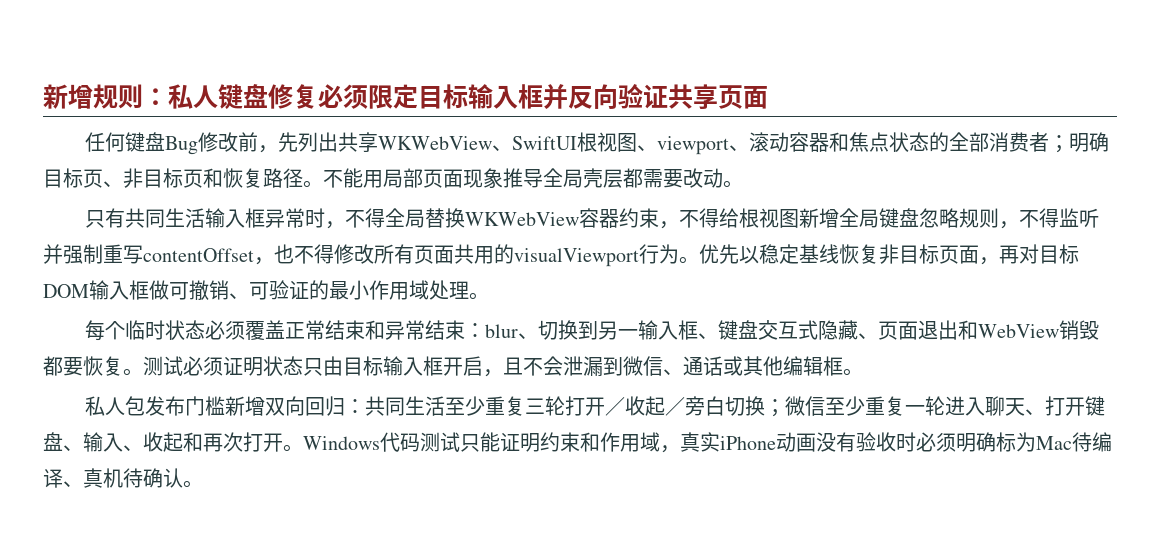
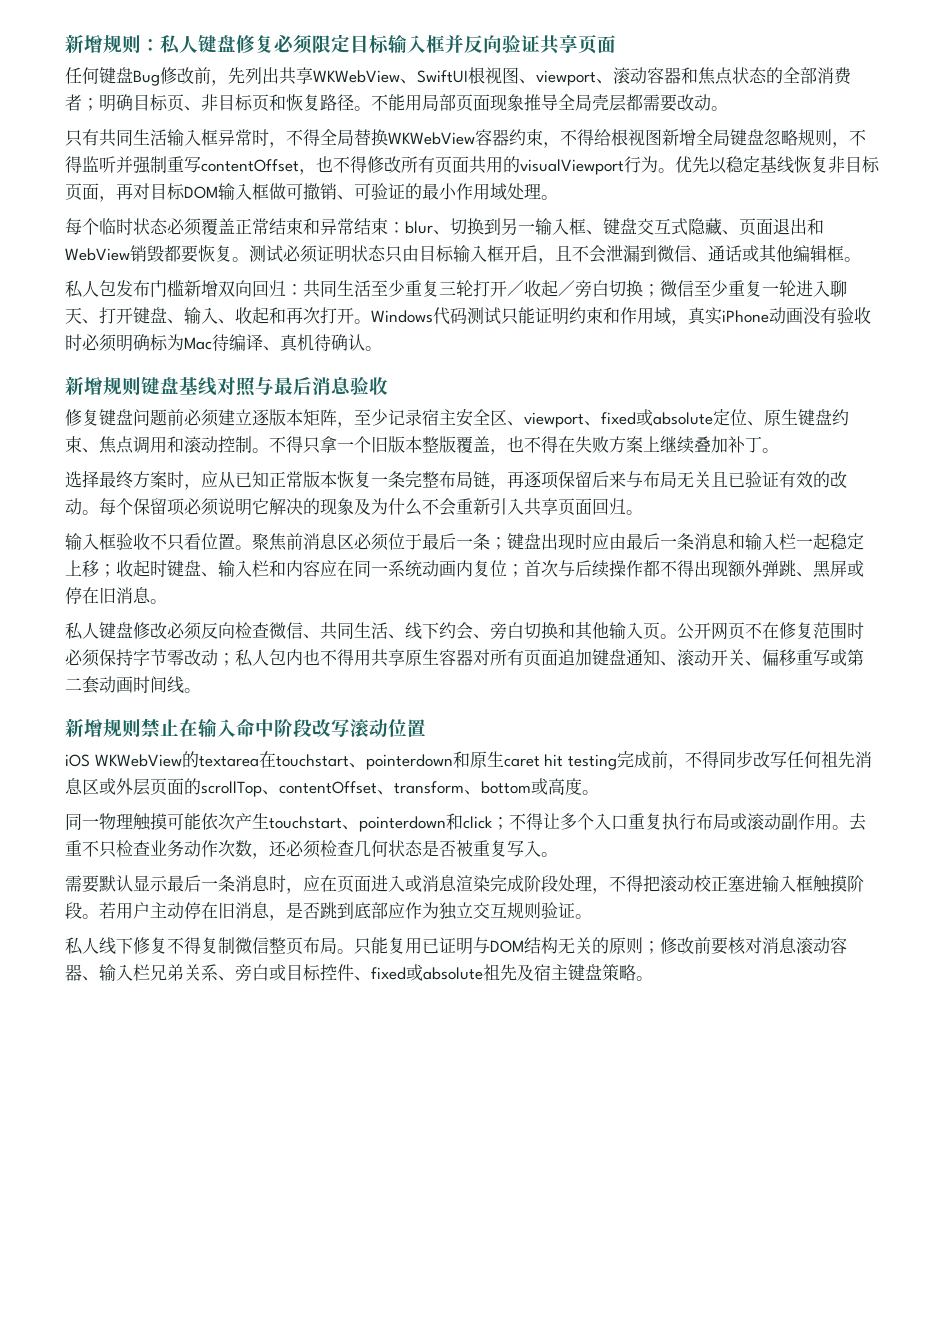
(203, 484) none -> [65,376,388,397] [65,409,849,428] [65,436,779,455] [65,470,847,490] [65,498,643,516] [65,533,864,551] [65,560,864,578] [65,587,167,604] [65,621,864,640] [65,649,864,667] [65,676,201,694] [65,718,426,738] [65,750,872,770] [65,778,599,797] [65,813,866,832] [65,840,558,859] [65,875,864,894] [65,902,592,921] [65,937,847,955] [65,964,653,982] // 新增规则键盘基线对照与最后消息验收 // 修复键盘问题前必须建立逐版本矩阵，至少记录宿主安全区、viewport、fixed或absolute定位、原生键盘约束、焦点调用和滚动控制。不得只拿一个旧版本整版覆盖，也不得在失败方案上继续叠加补丁。 // 选择最终方案时，应从已知正常版本恢复一条完整布局链，再逐项保留后来与布局无关且已验证有效的改动。每个保留项必须说明它解决的现象及为什么不会重新引入共享页面回归。 // 输入框验收不只看位置。聚焦前消息区必须位于最后一条；键盘出现时应由最后一条消息和输入栏一起稳定上移；收起时键盘、输入栏和内容应在同一系统动画内复位；首次与后续操作都不得出现额外弹跳、黑屏或停在旧消息。 // 私人键盘修改必须反向检查微信、共同生活、线下约会、旁白切换和其他输入页。公开网页不在修复范围时必须保持字节零改动；私人包内也不得用共享原生容器对所有页面追加键盘通知、滚动开关、偏移重写或第二套动画时间线。 // 新增规则禁止在输入命中阶段改写滚动位置 // iOS WKWebView的textarea在touchstart、pointerdown和原生caret hit testing完成前，不得同步改写任何祖先消息区或外层页面的scrollTop、contentOffset、transform、bottom或高度。 // 同一物理触摸可能依次产生touchstart、pointerdown和click；不得让多个入口重复执行布局或滚动副作用。去重不只检查业务动作次数，还必须检查几何状态是否被重复写入。 // 需要默认显示最后一条消息时，应在页面进入或消息渲染完成阶段处理，不得把滚动校正塞进输入框触摸阶段。若用户主动停在旧消息，是否跳到底部应作为独立交互规则验证。 // 私人线下修复不得复制微信整页布局。只能复用已证明与DOM结构无关的原则；修改前要核对消息滚动容器、输入栏兄弟关系、旁白或目标控件、fixed或absolute祖先及宿主键盘策略。

